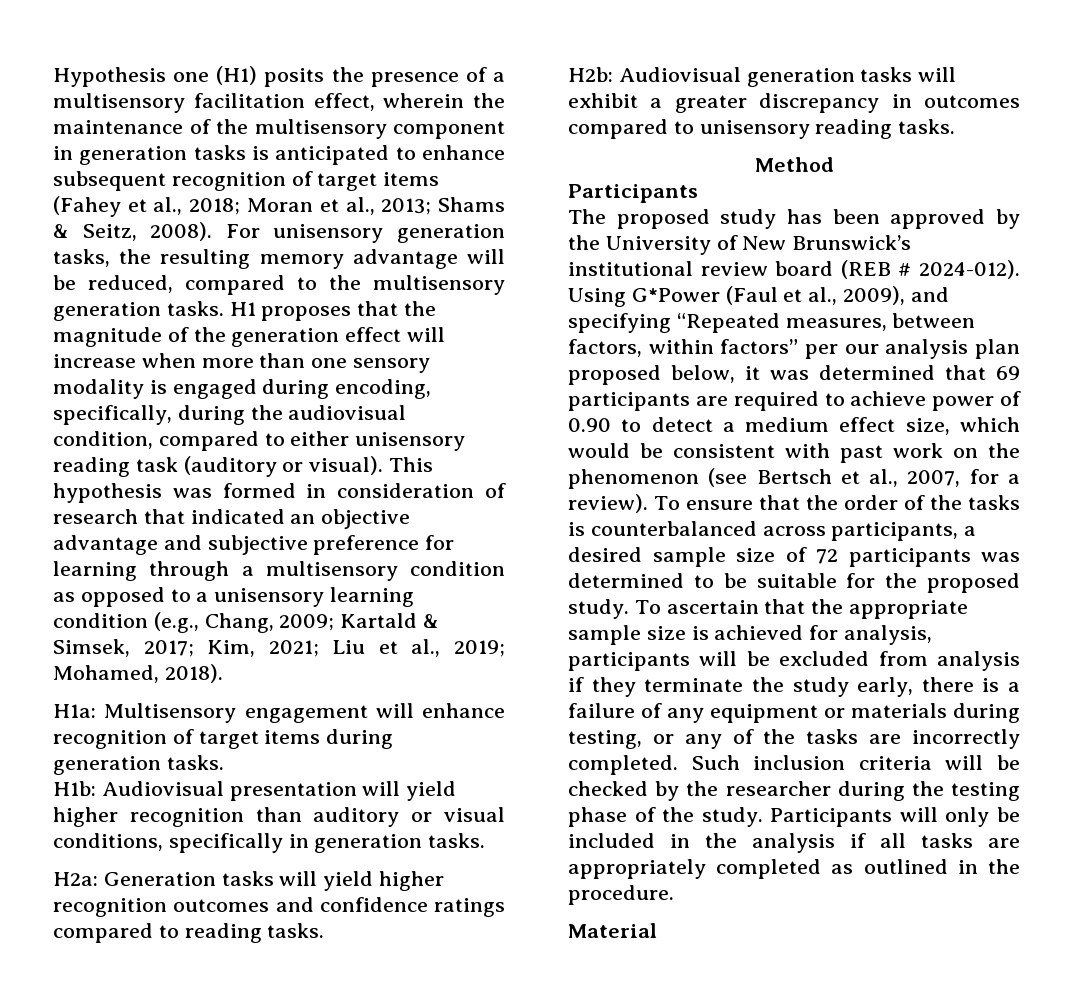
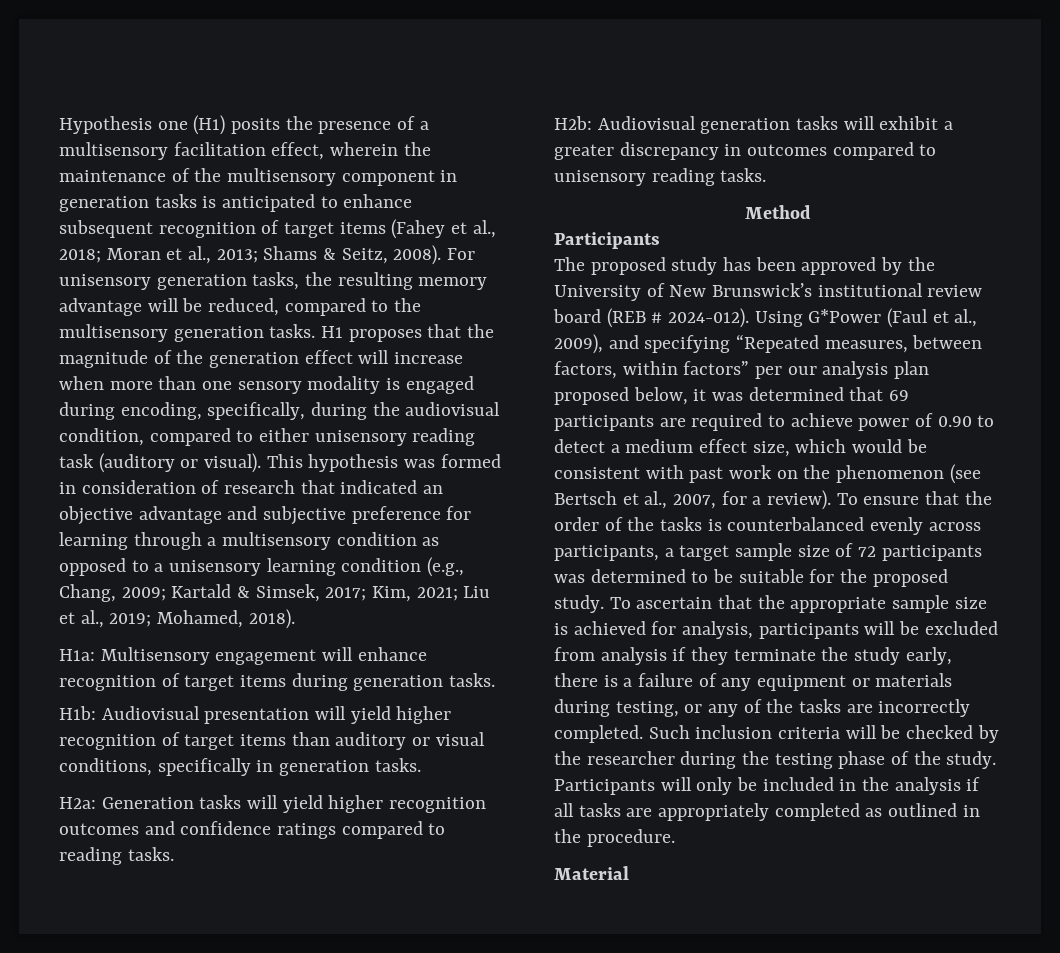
(244, 817) none -> [161,732,287,750] of target items
(757, 528) none -> [870,517,924,535] evenly
[568,547,642,562] desired -> [679,545,730,561] target

